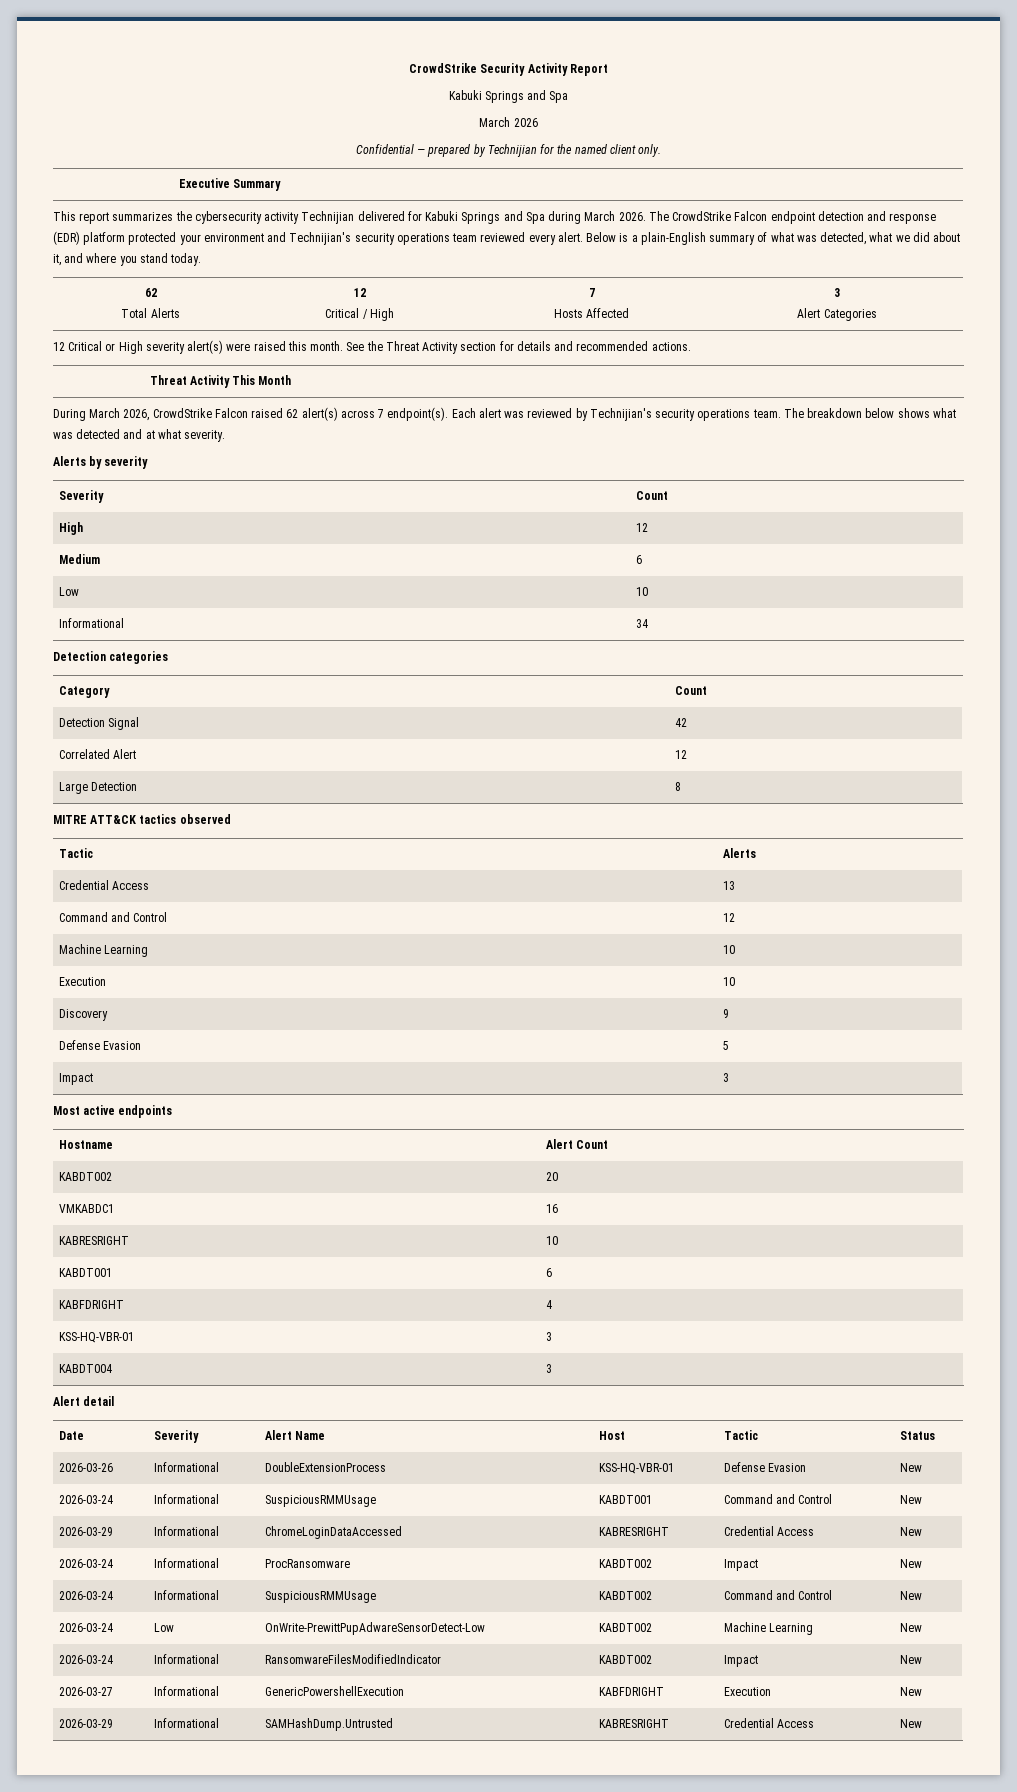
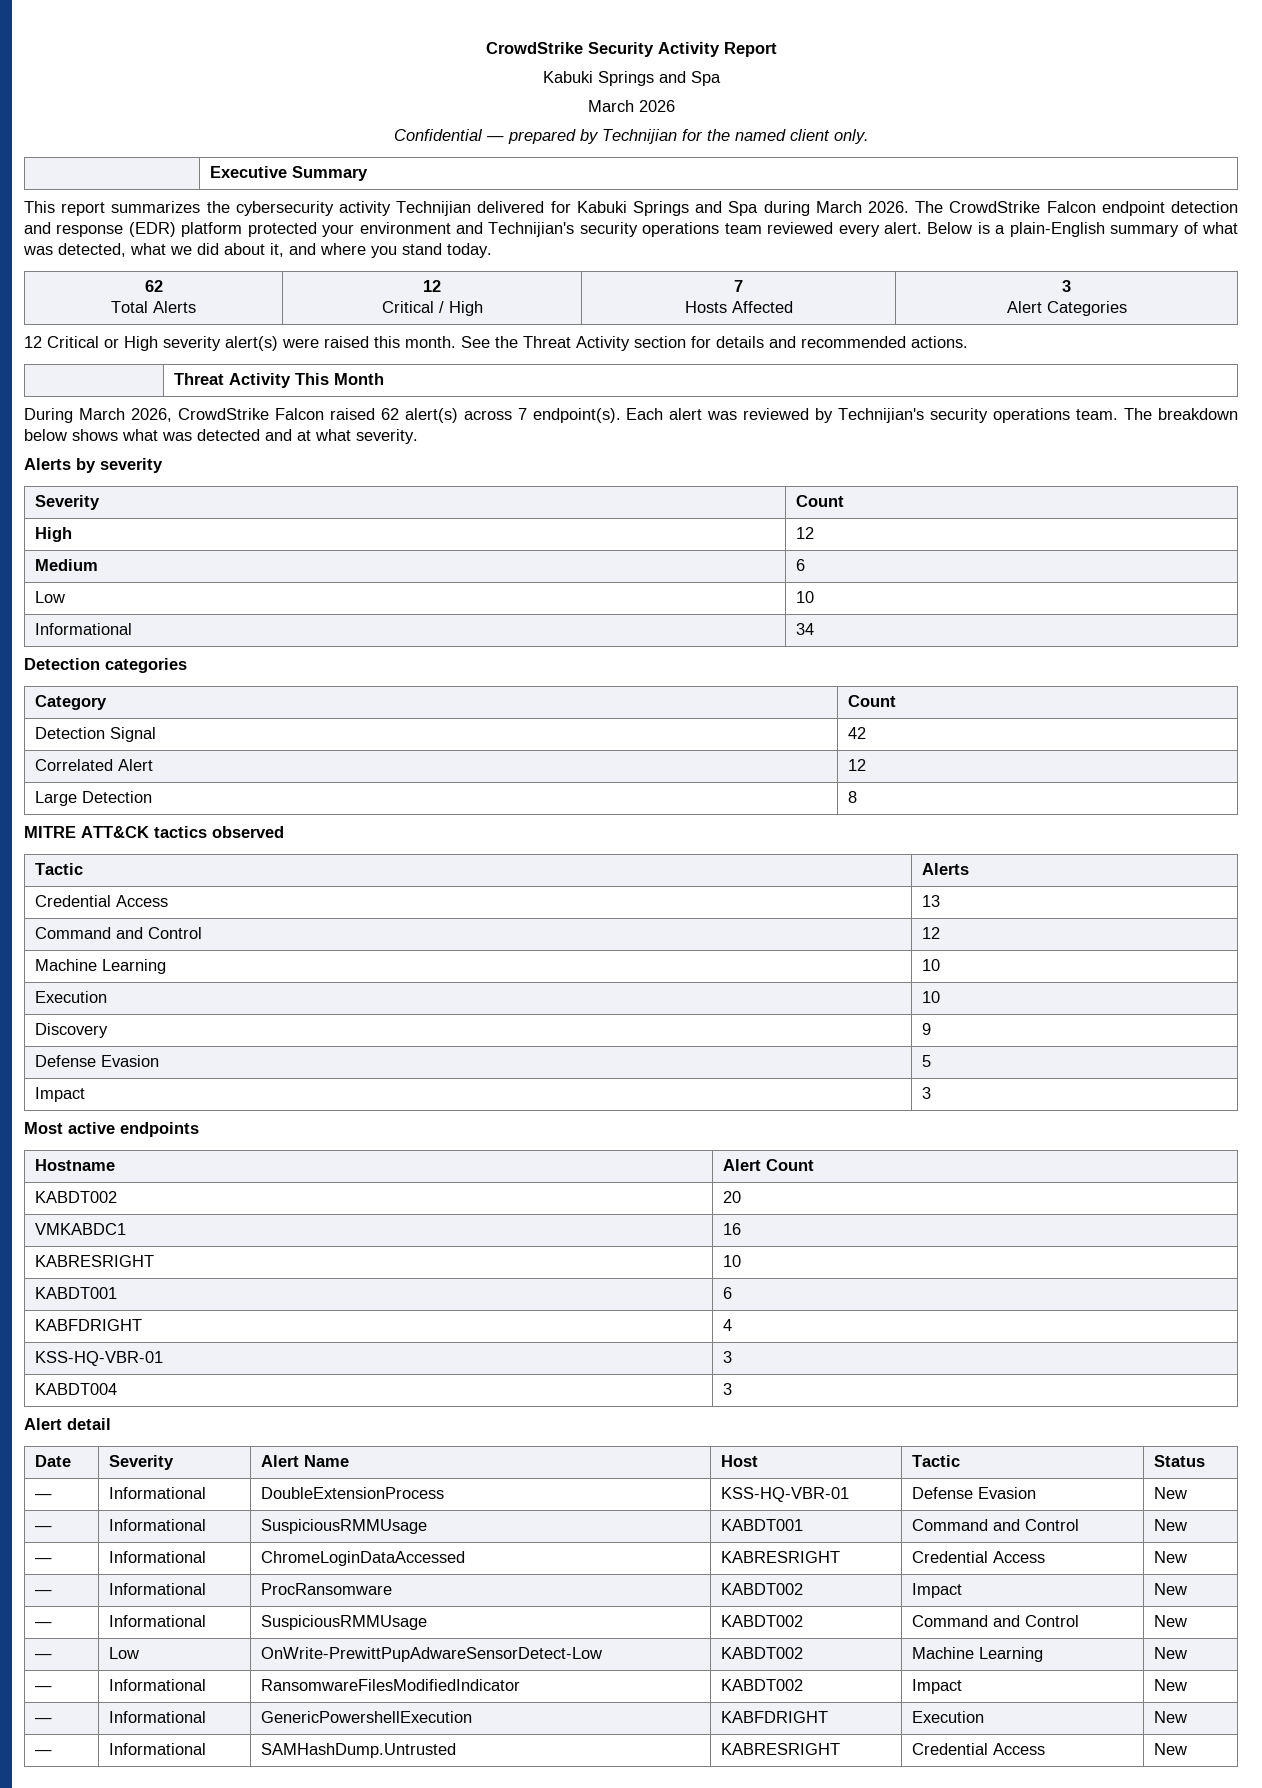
[58,1463,113,1472] 2026-03-26 -> [35,1494,53,1499] —
[58,1495,113,1504] 2026-03-24 -> [35,1526,53,1531] —
[58,1527,113,1536] 2026-03-29 -> [35,1558,53,1563] —
[58,1559,113,1568] 2026-03-24 -> [35,1590,53,1595] —
[58,1591,113,1600] 2026-03-24 -> [35,1622,53,1627] —
[58,1623,113,1632] 2026-03-24 -> [35,1654,53,1659] —
[58,1655,113,1664] 2026-03-24 -> [35,1686,53,1691] —
[58,1687,113,1696] 2026-03-27 -> [35,1718,53,1723] —
[58,1719,113,1728] 2026-03-29 -> [35,1750,53,1755] —

